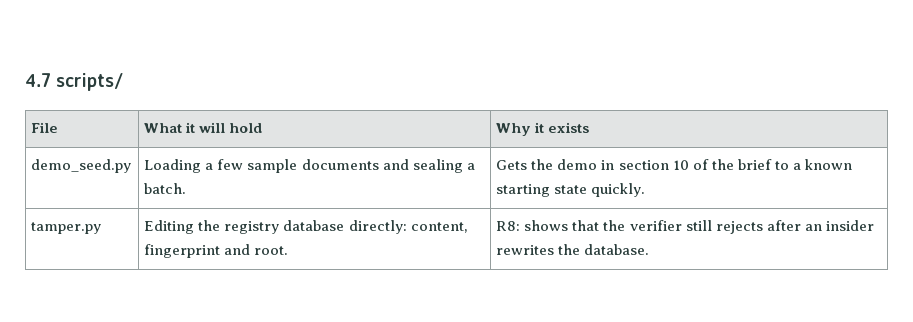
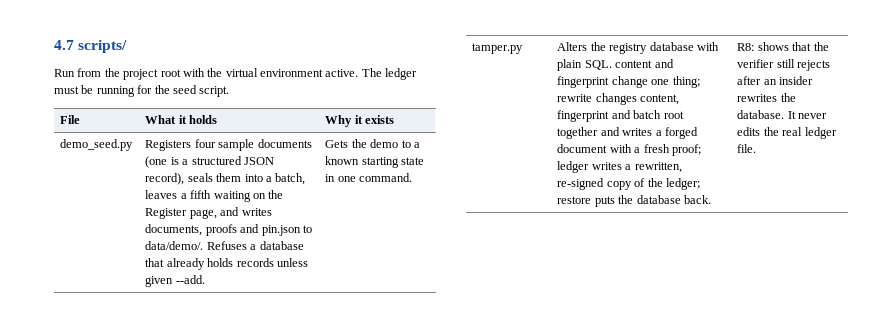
(124, 82) none -> [54,68,418,80] [54,85,230,97] // Run from the project root with the virtual environment active. The ledger must be running for the seed script.
[199,122,263,133] will hold -> [189,115,218,124] holds
[144,159,475,173] [144,183,187,194] [496,159,772,170] Loading a few sample documents and sealing a batch. | Gets the demo in section 10 of the brief -> [145,139,312,151] [145,156,274,168] [145,173,306,185] [145,190,284,202] [145,207,272,219] [145,224,312,236] [145,241,304,250] [145,258,308,270] [145,275,205,287] [325,139,399,148] Registers four sample documents (one is a structured JSON record), seals them into a batch, leaves a fifth waiting on the Register page, and writes documents, proofs and pin.json to data/demo/. Refuses a database that already holds records unless given --add. | Gets the demo
[591,183,646,197] quickly. -> [325,173,413,182] in one command.
[144,220,195,234] Editing -> [557,42,588,51] Alters
[348,220,468,234] [144,244,289,258] directly: content, fingerprint and root. -> [696,42,719,51] [557,59,674,71] [557,76,700,88] [557,93,680,105] [557,110,684,122] [557,127,698,139] [557,144,701,156] [557,161,682,173] [557,178,700,190] [557,195,711,207] with plain SQL. content and fingerprint change one thing; rewrite changes content, fingerprint and batch root together and writes a forged document with a fresh proof; ledger writes a rewritten, re-signed copy of the ledger; restore puts the database back.
(650, 249) none -> [787,111,828,119] [737,127,837,139] [737,144,757,153] It never edits the real ledger file.

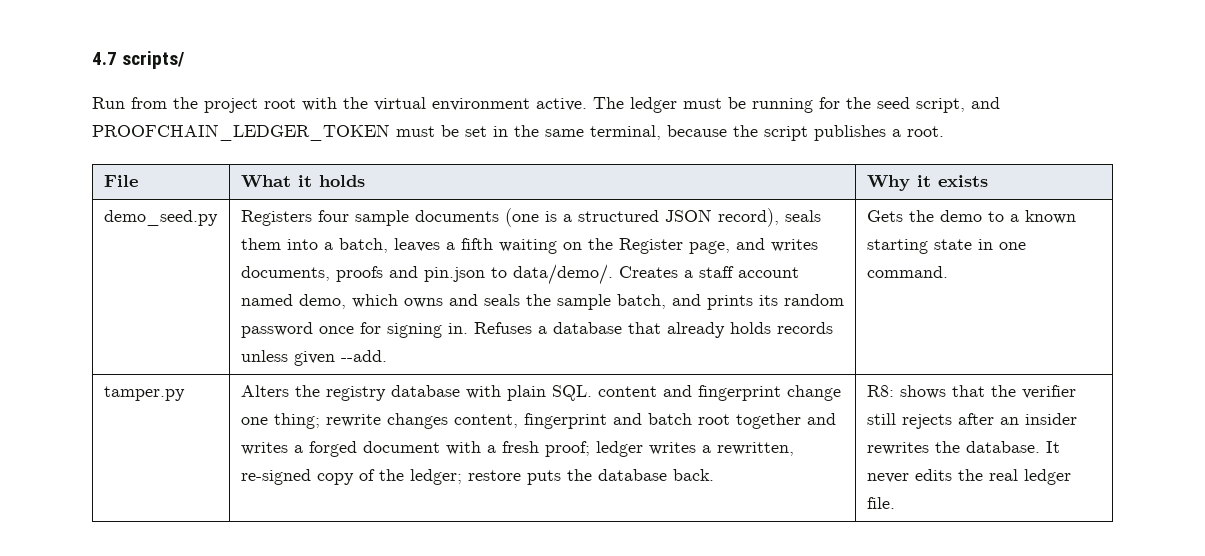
[199,86,230,97] script. -> [916,97,1000,113] [92,124,944,141] script, and PROOFCHAIN_LEDGER_TOKEN must be set in the same terminal, because the script publishes a root.
(204, 245) none -> [618,266,799,278] [240,294,844,310] [240,322,468,338] Creates a staff account named demo, which owns and seals the sample batch, and prints its random password once for signing in.

